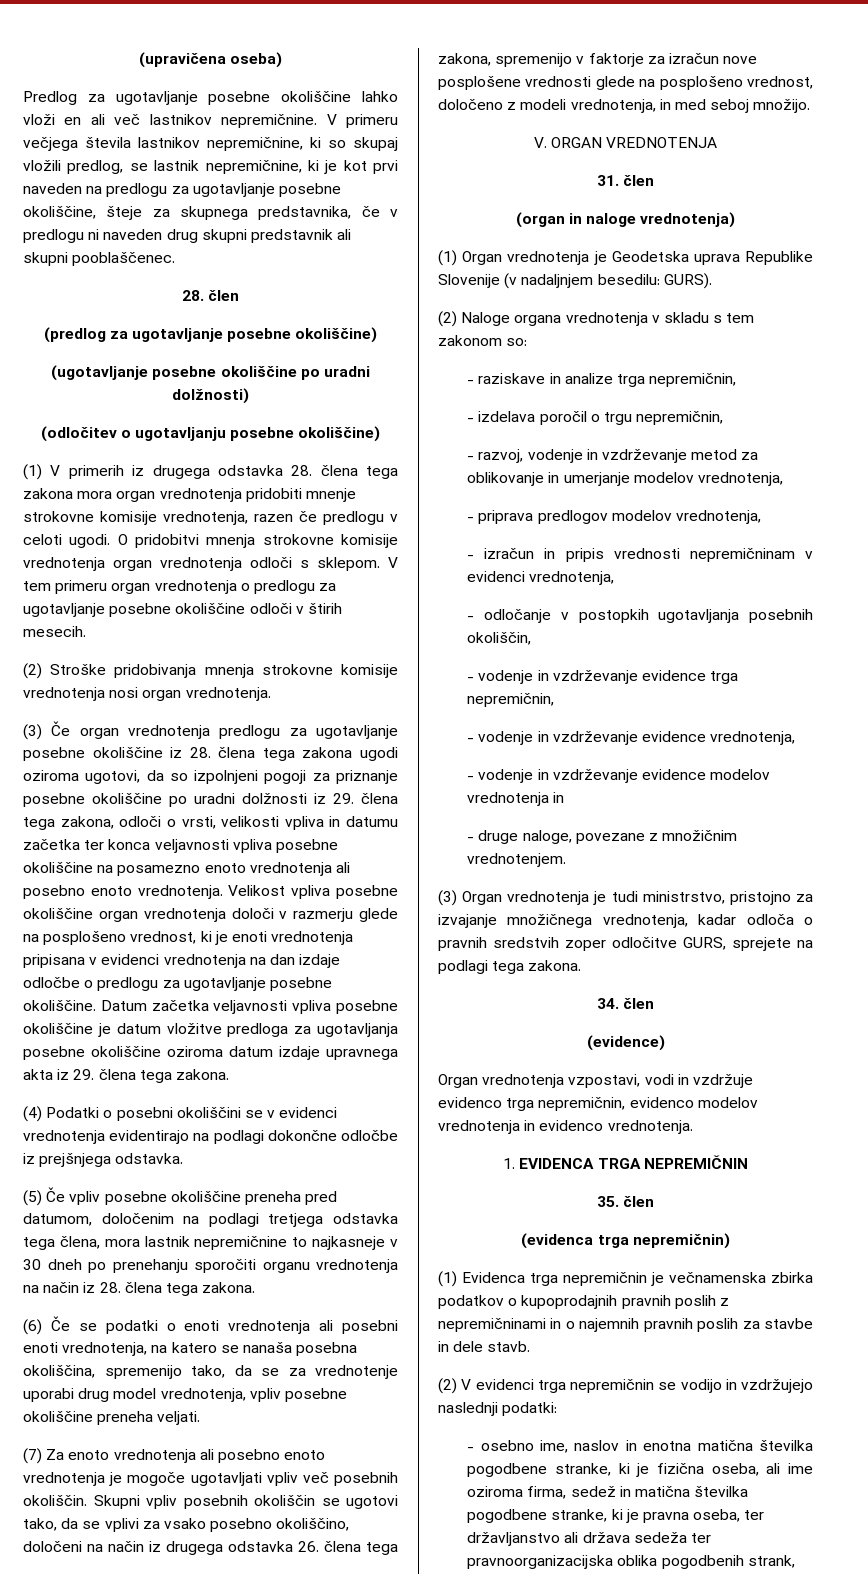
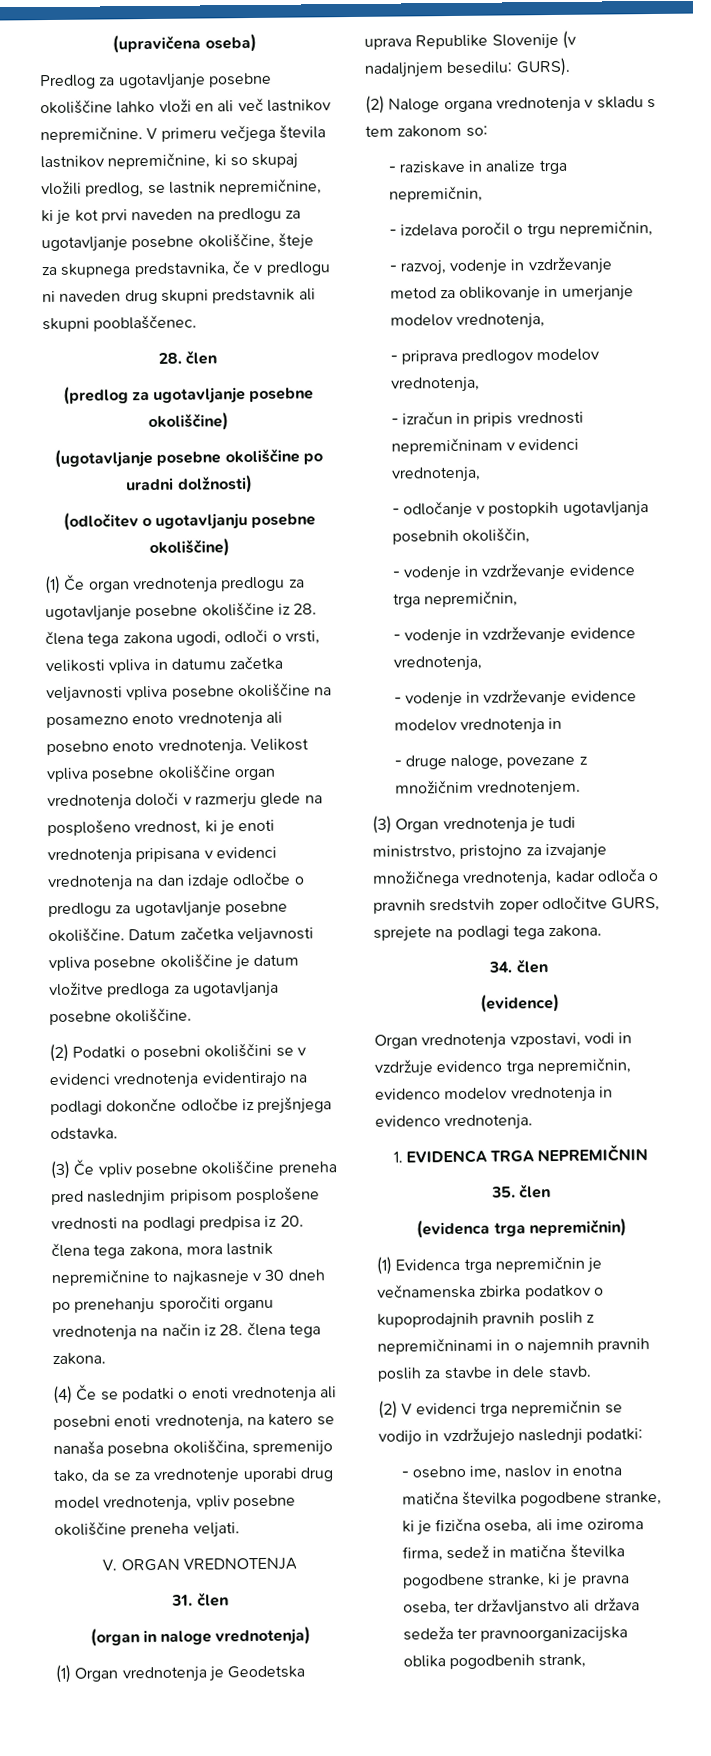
[50,465,398,479] [23,488,356,502] [23,511,398,525] [23,534,398,548] [23,557,398,571] [23,580,337,594] [23,603,342,617] [23,626,86,637] [23,663,398,679] [23,687,271,701] [23,724,42,740] V primerih iz drugega odstavka 28. člena tega zakona mora organ vrednotenja pridobiti mnenje strokovne komisije vrednotenja, razen če predlogu v celoti ugodi. O pridobitvi mnenja strokovne komisije vrednotenja organ vrednotenja odloči s sklepom. V tem primeru organ vrednotenja o predlogu za ugotavljanje posebne okoliščine odloči v štirih mesecih. // (2) Stroške pridobivanja mnenja strokovne komisije vrednotenja nosi organ vrednotenja. // (3) -> (61, 585) none
[359,747,398,761] [23,770,398,784] [23,793,398,807] [23,816,114,830] ugodi oziroma ugotovi, da so izpolnjeni pogoji za priznanje posebne okoliščine po uradni dolžnosti iz 29. člena tega zakona, -> [175,631,221,646] ugodi,
[84,839,151,850] ter konca -> (284, 663) none
[91,1046,398,1060] [23,1069,229,1083] [23,1106,42,1122] okoliščine oziroma datum izdaje upravnega akta iz 29. člena tega zakona. // (4) -> [115,1007,193,1023] [49,1043,69,1063] okoliščine. // (2)
[23,1190,42,1206] (5) -> [50,1160,70,1180] (3)
[23,1213,398,1227] [23,1236,100,1250] datumom, določenim na podlagi tretjega odstavka tega člena, -> [87,1186,320,1206] [51,1215,304,1232] [51,1242,183,1259] naslednjim pripisom posplošene vrednosti na podlagi predpisa iz 20. člena tega zakona,
[23,1319,42,1335] (6) -> [53,1385,73,1405] (4)
[23,1448,326,1464] [23,1472,398,1486] [23,1495,398,1509] [23,1518,350,1532] [23,1541,398,1555] [438,53,758,67] [438,76,813,90] [438,99,811,113] // (7) Za enoto vrednotenja ali posebno enoto vrednotenja je mogoče ugotavljati vpliv več posebnih okoliščin. Skupni vpliv posebnih okoliščin se ugotovi tako, da se vplivi za vsako posebno okoliščino, določeni na način iz drugega odstavka 26. člena tega zakona, spremenijo v faktorje za izračun nove posplošene vrednosti glede na posplošeno vrednost, določeno z modeli vrednotenja, in med seboj množijo. -> (240, 1530) none

